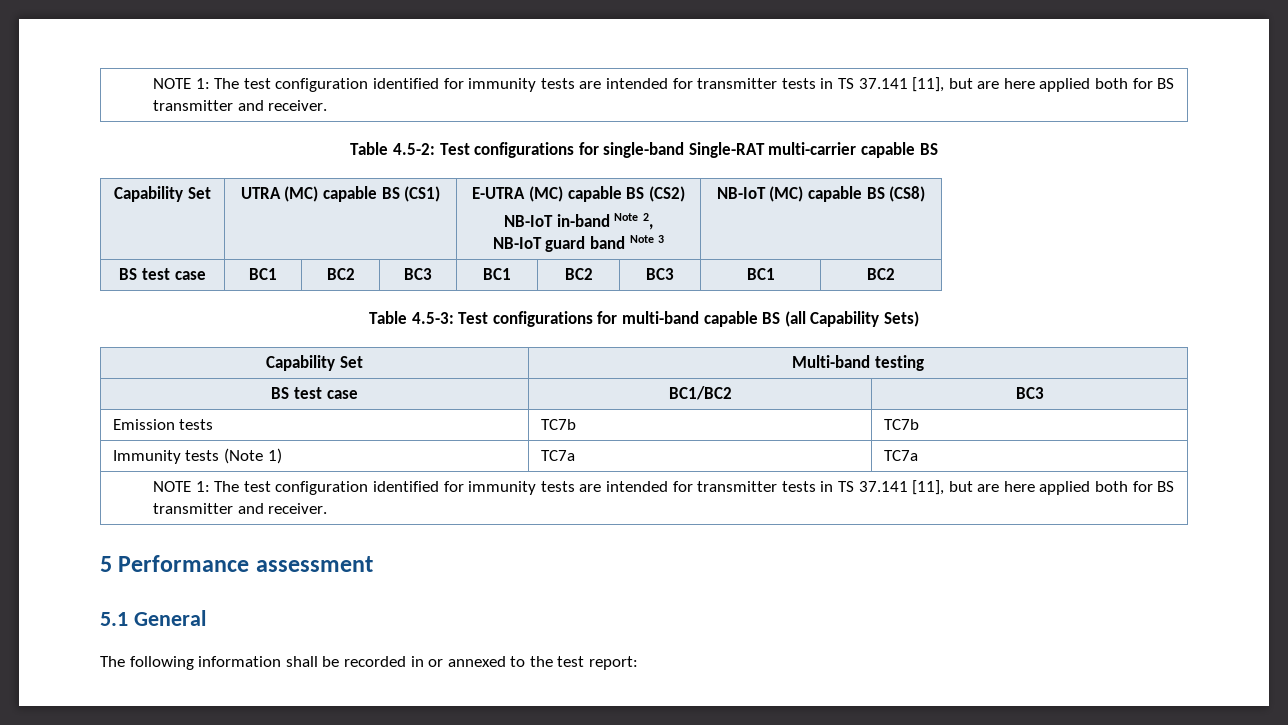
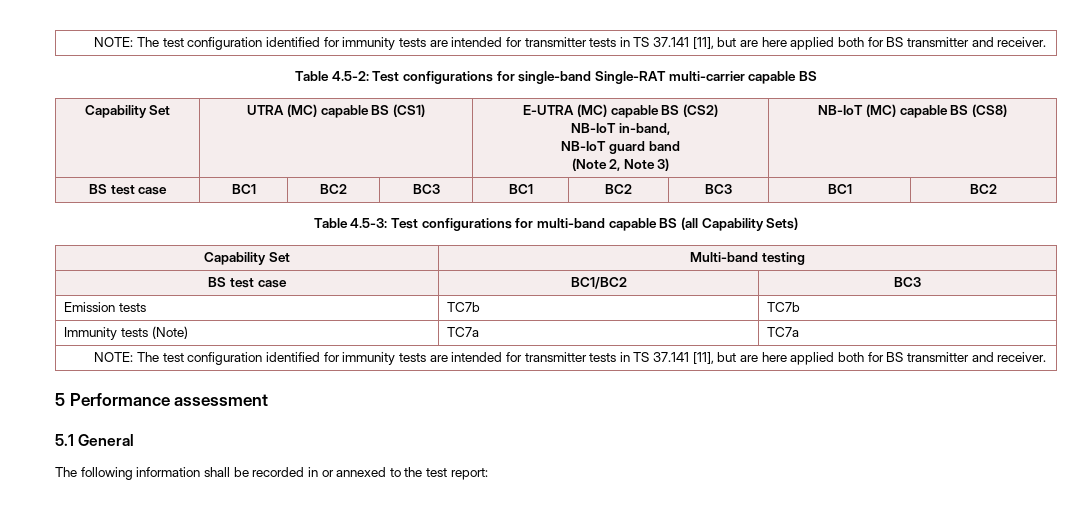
[153,78,210,89] NOTE 1: -> [94,37,134,47] NOTE:
[556,213,653,230] in-band Note 2, -> [618,123,670,135] in-band,
[629,235,665,243] Note 3 -> [571,158,670,171] // (Note 2, Note 3)
[224,448,282,464] (Note 1) -> [151,326,188,339] (Note)
[153,481,210,492] NOTE 1: -> [94,352,134,362] NOTE:

